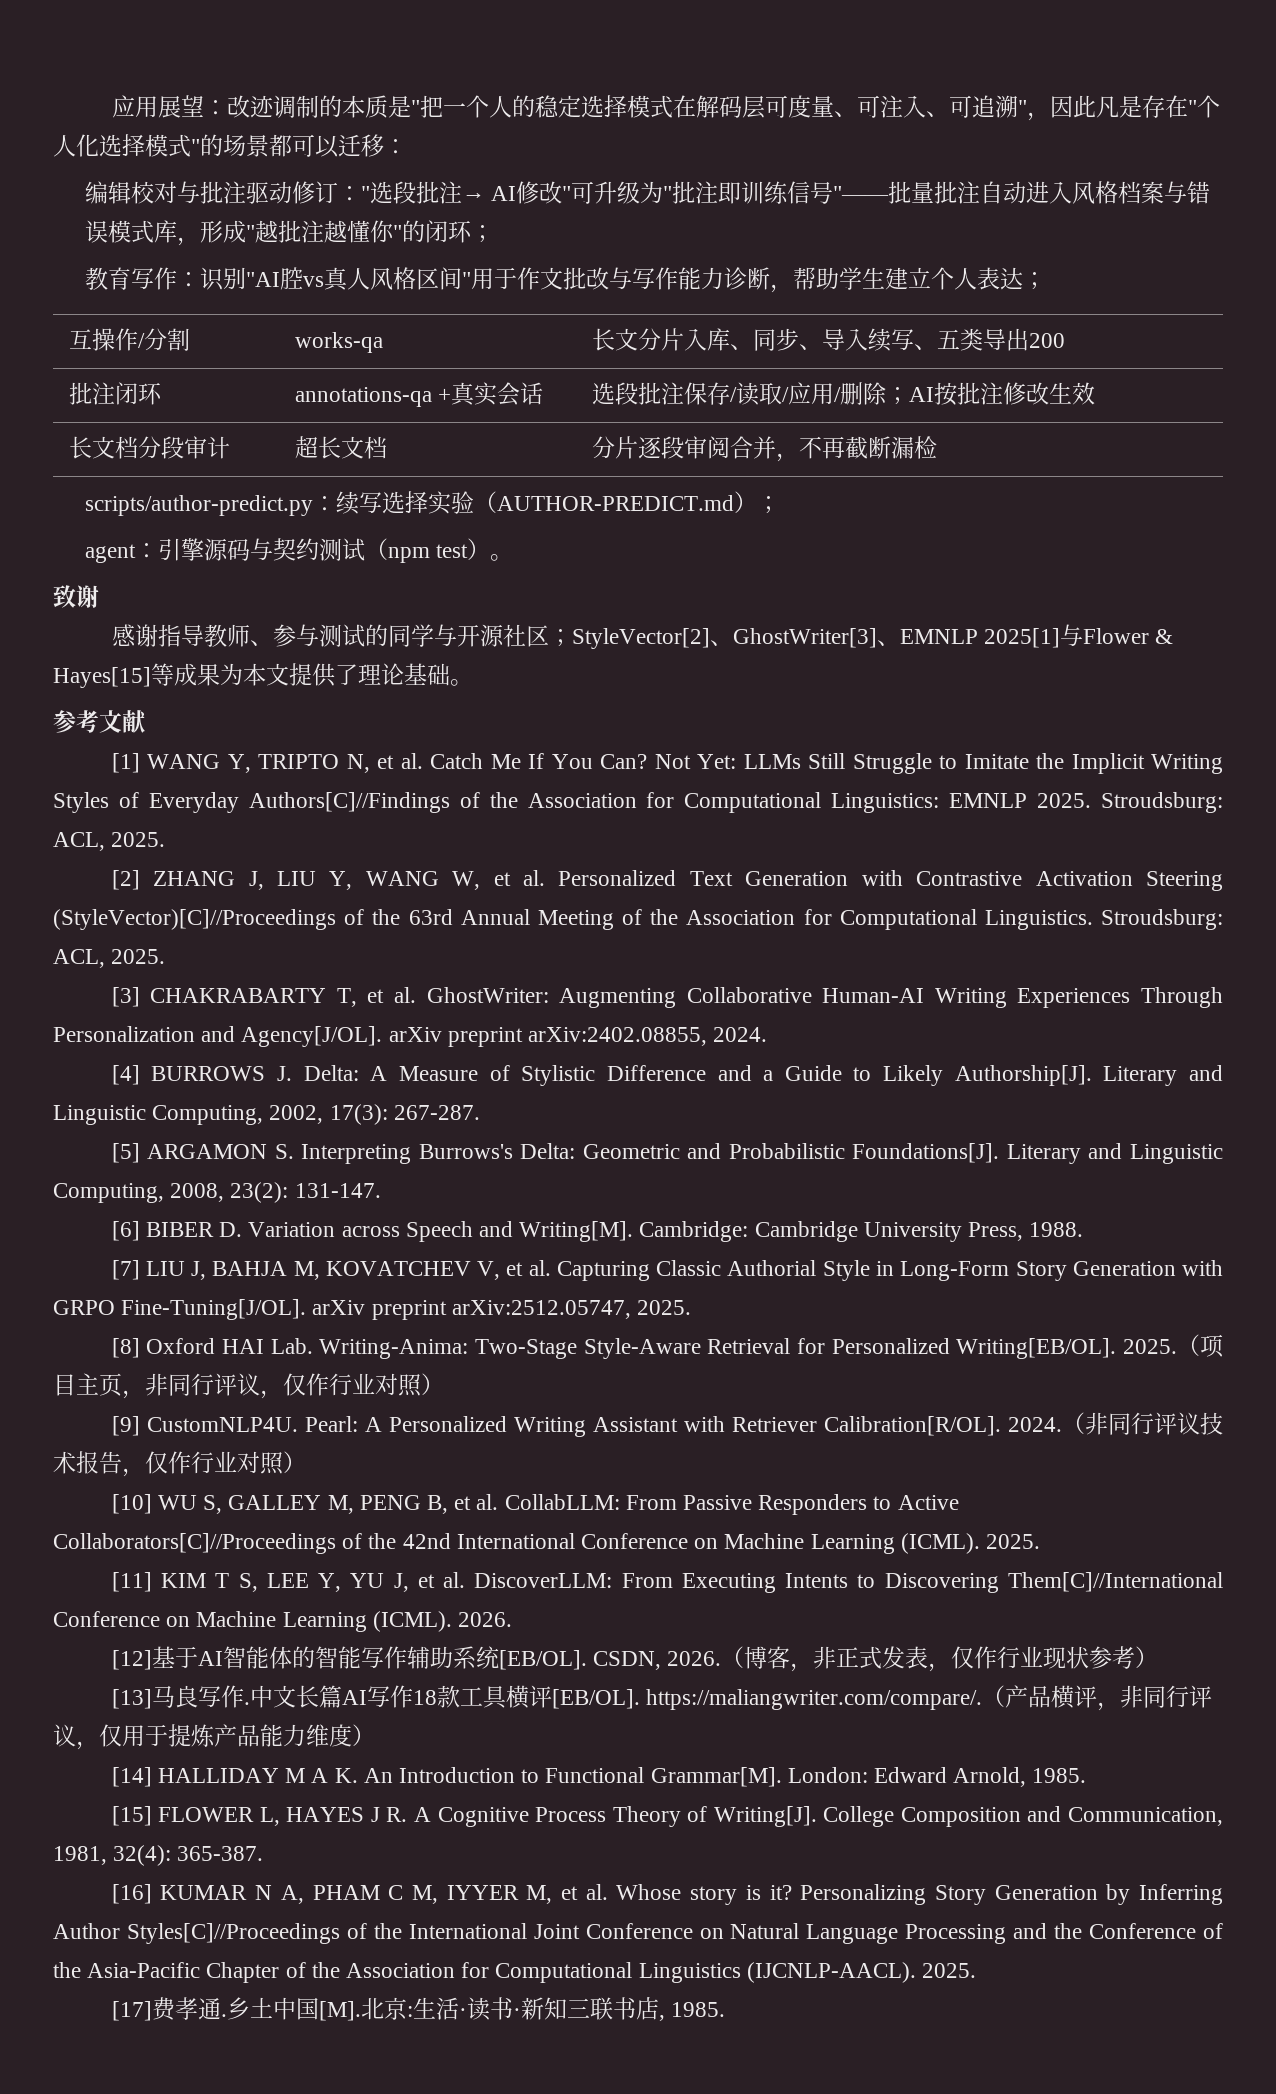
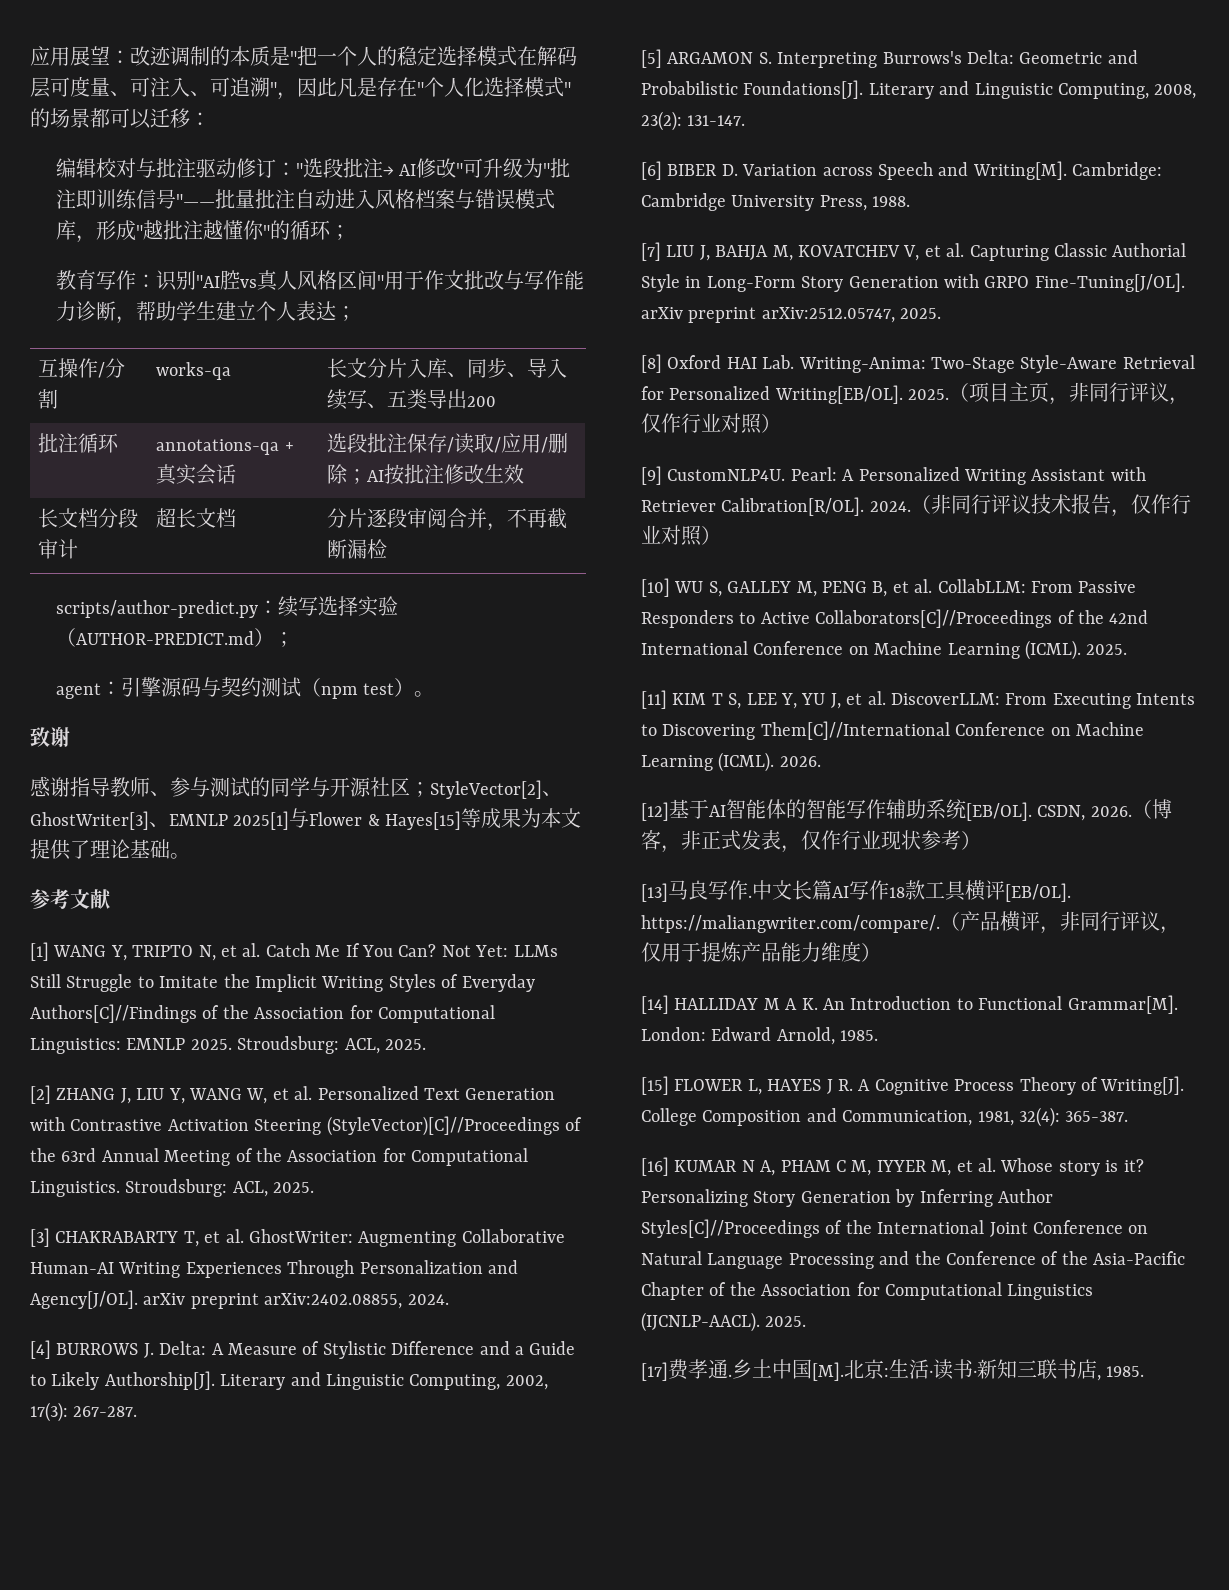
[424,220,448,243] 闭 -> [289,220,310,240] 循
[115,382,139,405] 闭 -> [78,433,99,453] 循

